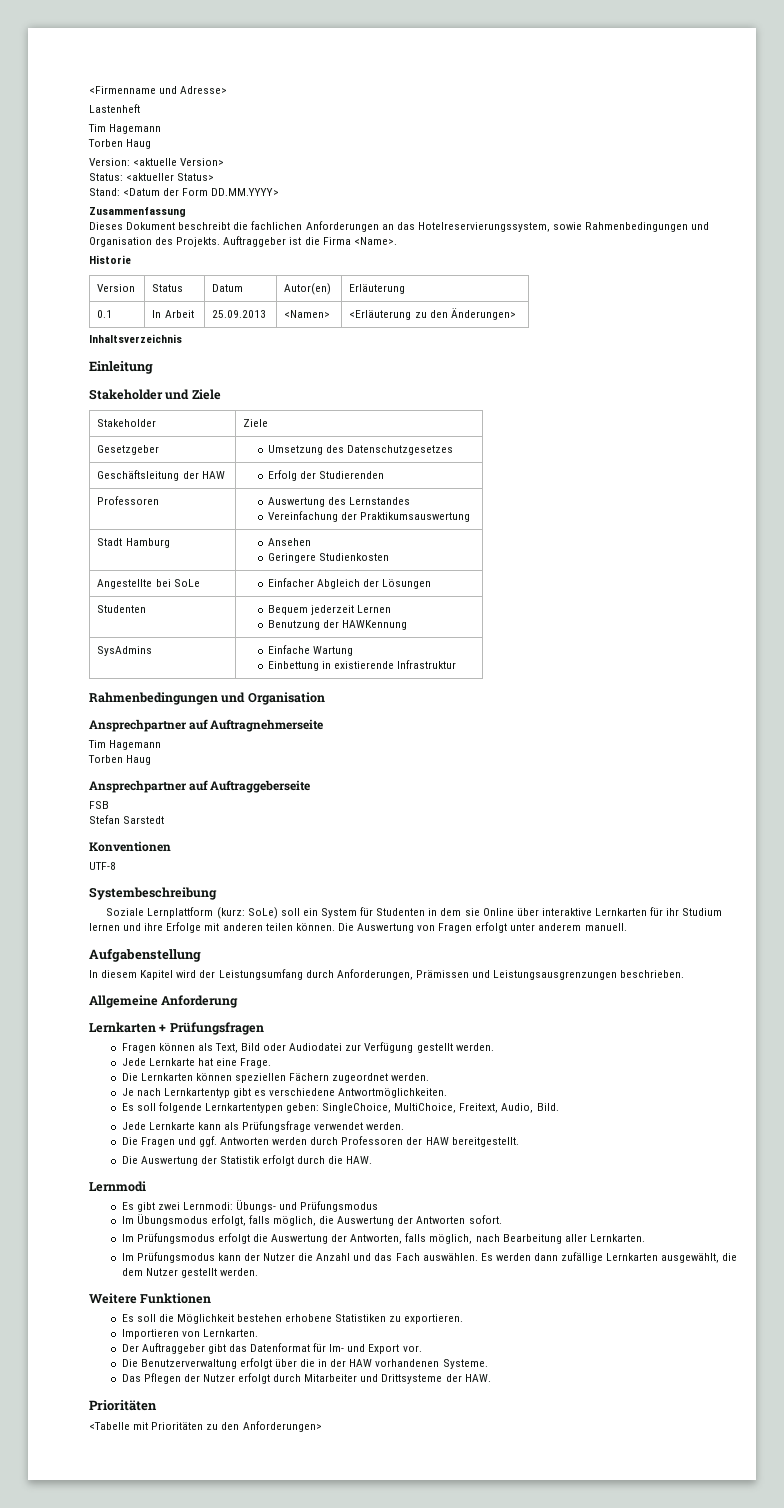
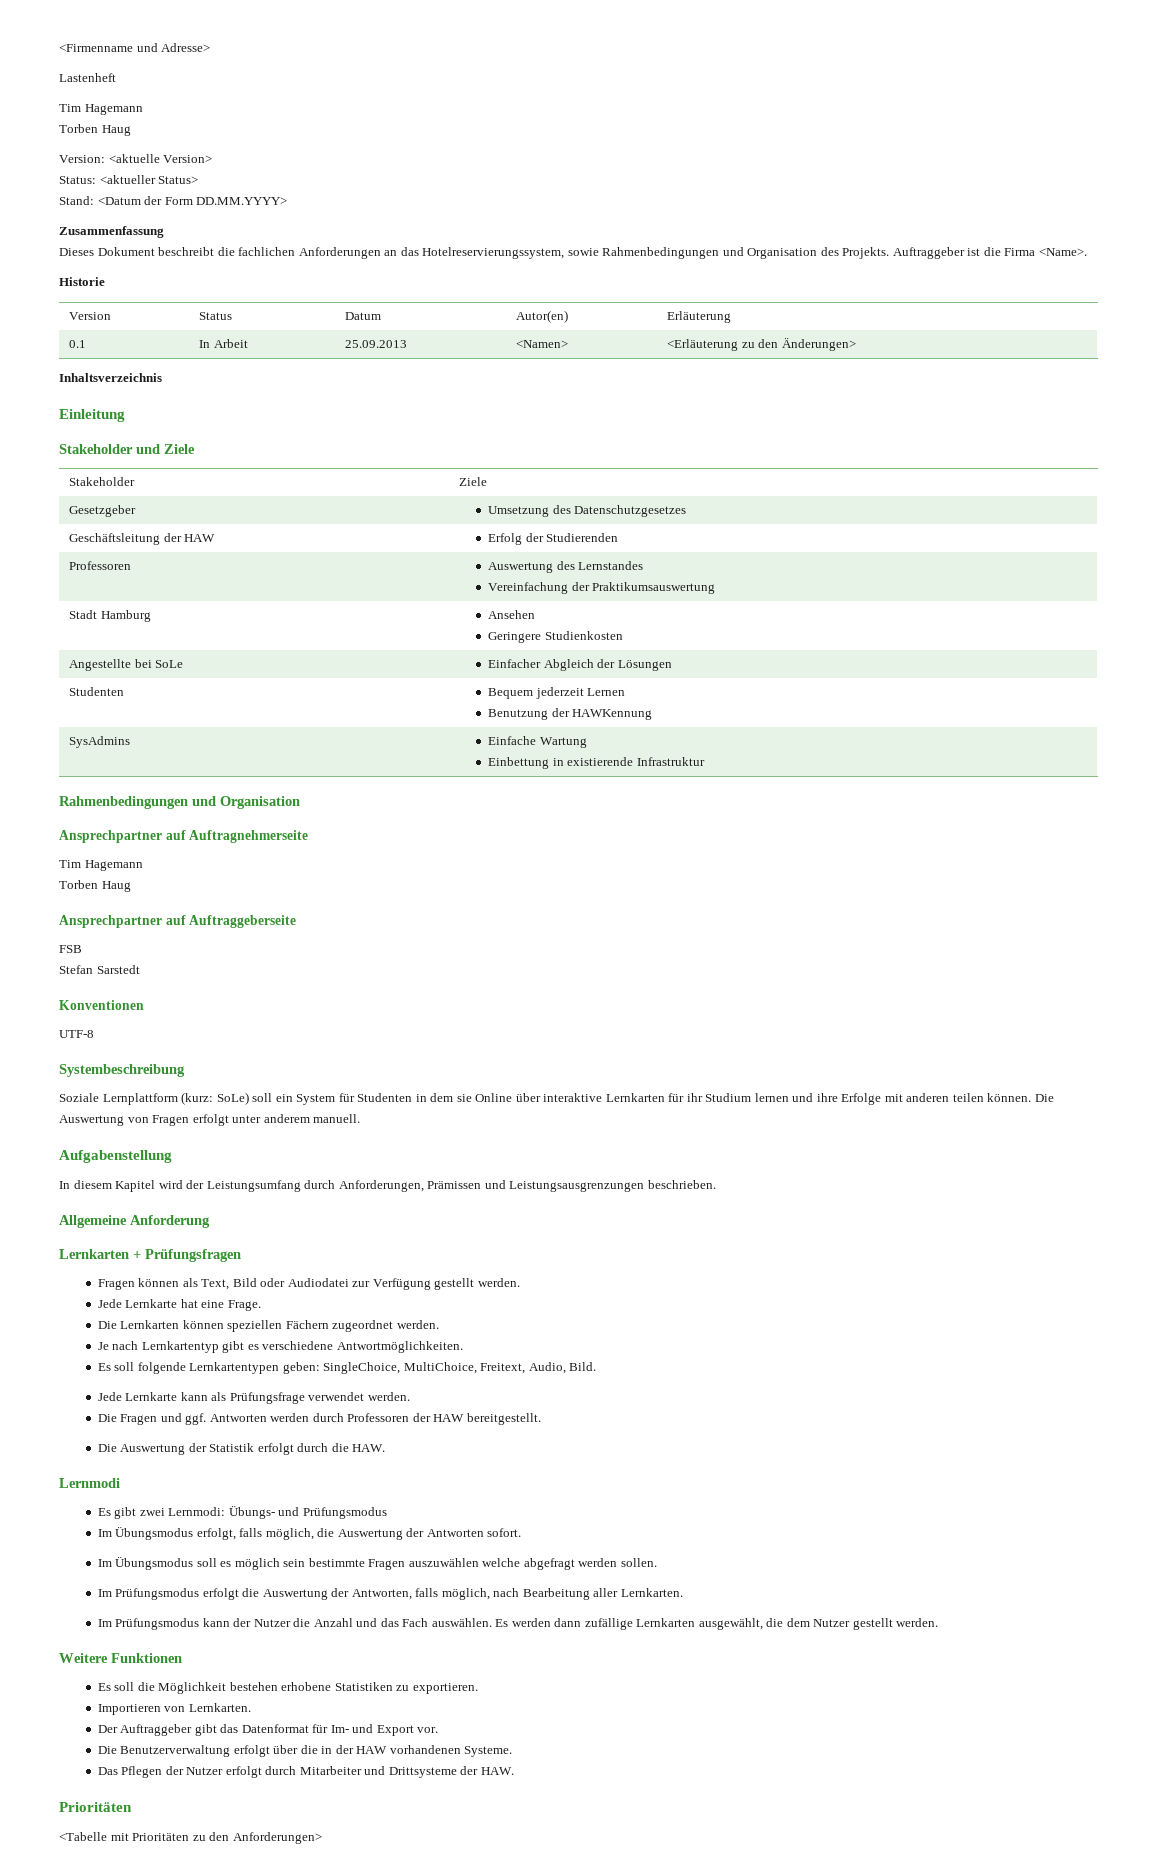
(502, 1219) none -> [97,1557,657,1570] // Im Übungsmodus soll es möglich sein bestimmte Fragen auszuwählen welche abgefragt werden sollen.

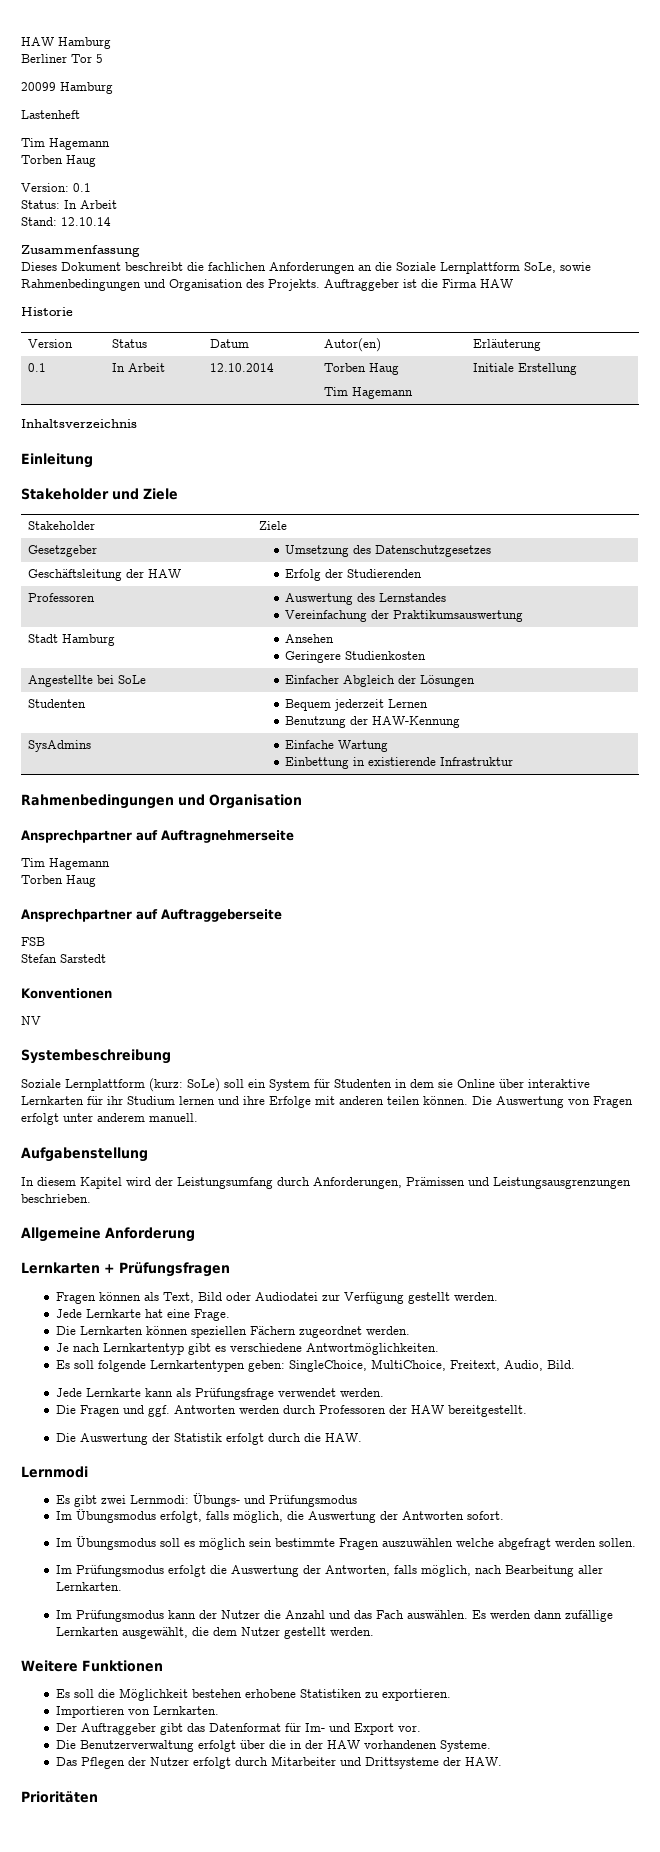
[59,43,211,52] <Firmenname und Adresse> -> [21,37,111,49] [21,54,103,63] [21,82,113,94] HAW Hamburg // Berliner Tor 5 // 20099 Hamburg
[108,154,213,163] <aktuelle Version> -> [73,183,91,192] 0.1
[99,175,199,184] <aktueller Status> -> [64,200,117,209] In Arbeit
[97,196,288,205] <Datum der Form DD.MM.YYYY> -> [61,217,111,226] 12.10.14
[400,247,565,259] das Hotelreservierungssystem, -> [375,262,556,274] die Soziale Lernplattform SoLe,
[1038,248,1087,256] <Name>. -> [480,279,513,288] HAW
[345,340,408,348] [516,340,569,348] [667,338,856,351] 25.09.2013 | <Namen> | <Erläuterung zu den Änderungen> -> [209,363,274,372] [323,363,399,375] [323,387,413,399] [472,363,577,375] 12.10.2014 | Torben Haug // Tim Hagemann | Initiale Erstellung
[572,709,653,720] HAWKennung -> [372,716,461,728] HAW-Kennung
[59,1030,94,1038] UTF-8 -> [21,1016,41,1025] NV
[59,1832,322,1844] // <Tabelle mit Prioritäten zu den Anforderungen> -> (98, 1797) none

